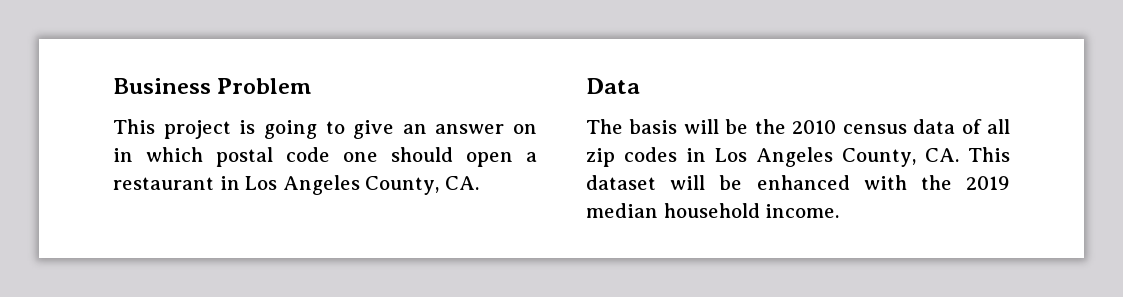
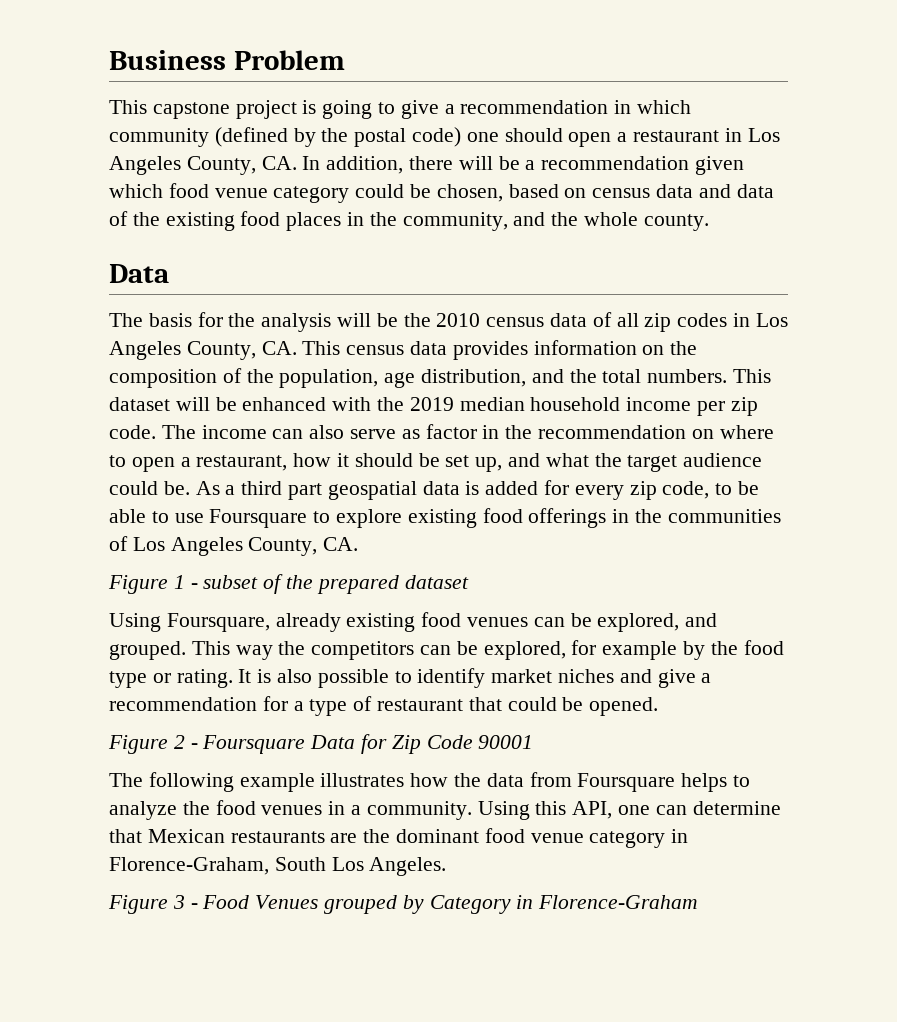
(155, 126) none -> [152,102,230,119] capstone
[402,124,537,134] [113,147,330,167] an answer on in which postal code -> [444,100,692,114] [109,127,462,147] a recommendation in which community (defined by the postal code)
(479, 183) none -> [302,156,745,175] [109,183,774,203] [109,211,709,231] In addition, there will be a recommendation given which food venue category could be chosen, based on census data and data of the existing food places in the community, and the whole county.
(678, 126) none -> [197,312,332,332] for the analysis
(1010, 154) none -> [346,340,698,360] [109,368,772,388] census data provides information on the composition of the population, age distribution, and the total numbers. This
[765,204,840,218] income. -> [626,397,758,416] [109,424,774,439] [109,453,763,472] [109,480,760,500] [109,508,781,528] [109,536,359,556] [108,574,469,594] [109,612,718,632] [109,640,784,660] [109,668,712,688] [109,696,659,716] [108,734,534,754] [109,772,751,792] [109,800,781,820] [109,828,689,848] [109,857,447,876] [108,895,699,914] income per zip code. The income can also serve as factor in the recommendation on where to open a restaurant, how it should be set up, and what the target audience could be. As a third part geospatial data is added for every zip code, to be able to use Foursquare to explore existing food offerings in the communities of Los Angeles County, CA. // Figure 1 - subset of the prepared dataset // Using Foursquare, already existing food venues can be explored, and grouped. This way the competitors can be explored, for example by the food type or rating. It is also possible to identify market niches and give a recommendation for a type of restaurant that could be opened. // Figure 2 - Foursquare Data for Zip Code 90001 // The following example illustrates how the data from Foursquare helps to analyze the food venues in a community. Using this API, one can determine that Mexican restaurants are the dominant food venue category in Florence-Graham, South Los Angeles. // Figure 3 - Food Venues grouped by Category in Florence-Graham

